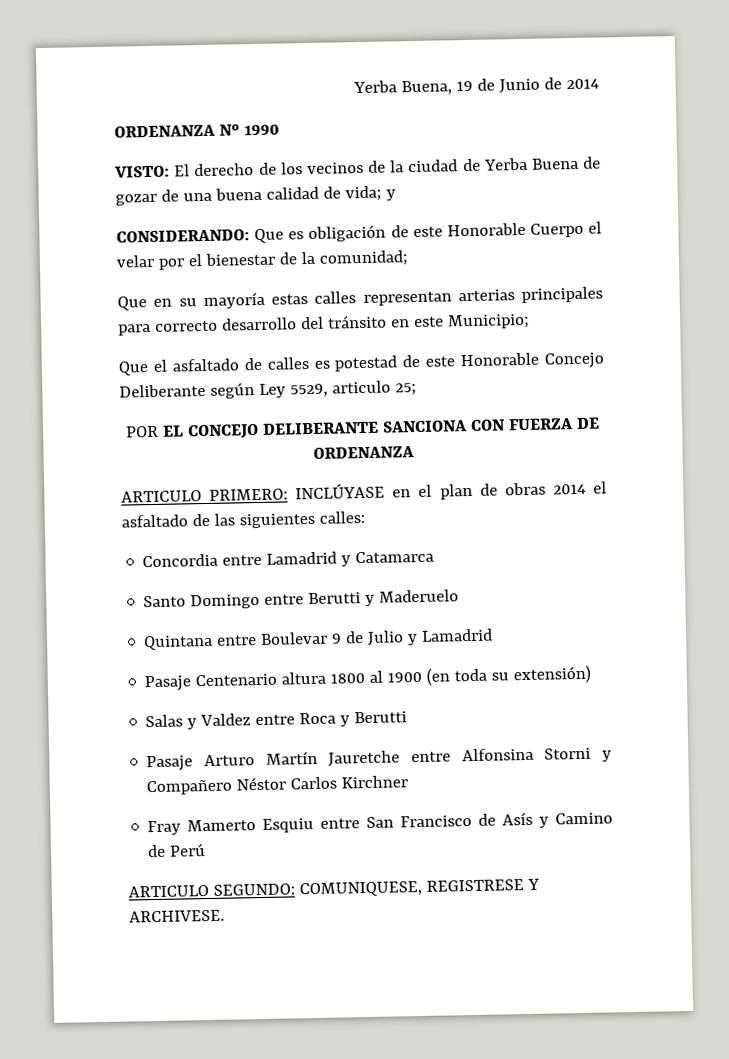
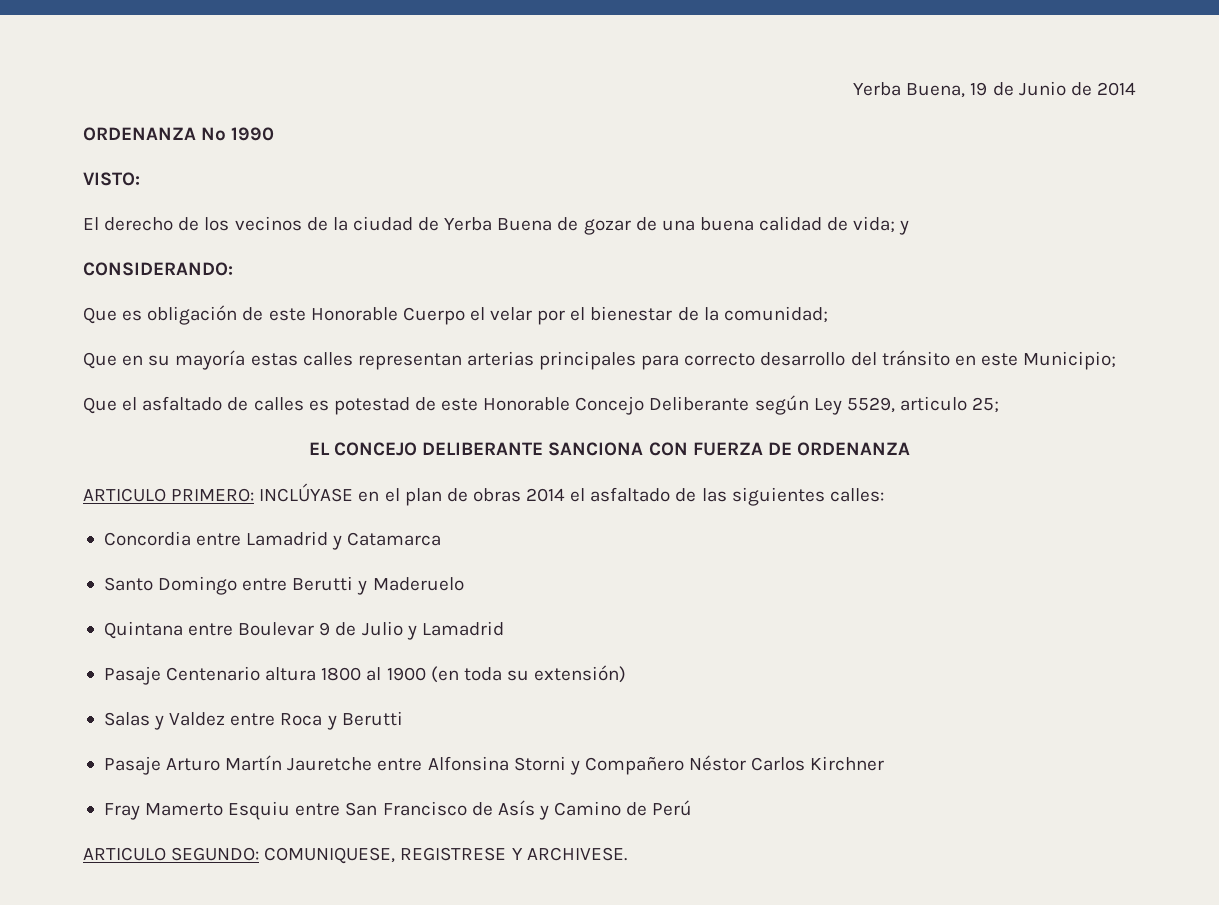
(170, 171) none -> (140, 179) //
(250, 236) none -> (233, 269) //
[126,425,160,438] POR -> (1000, 405) none

